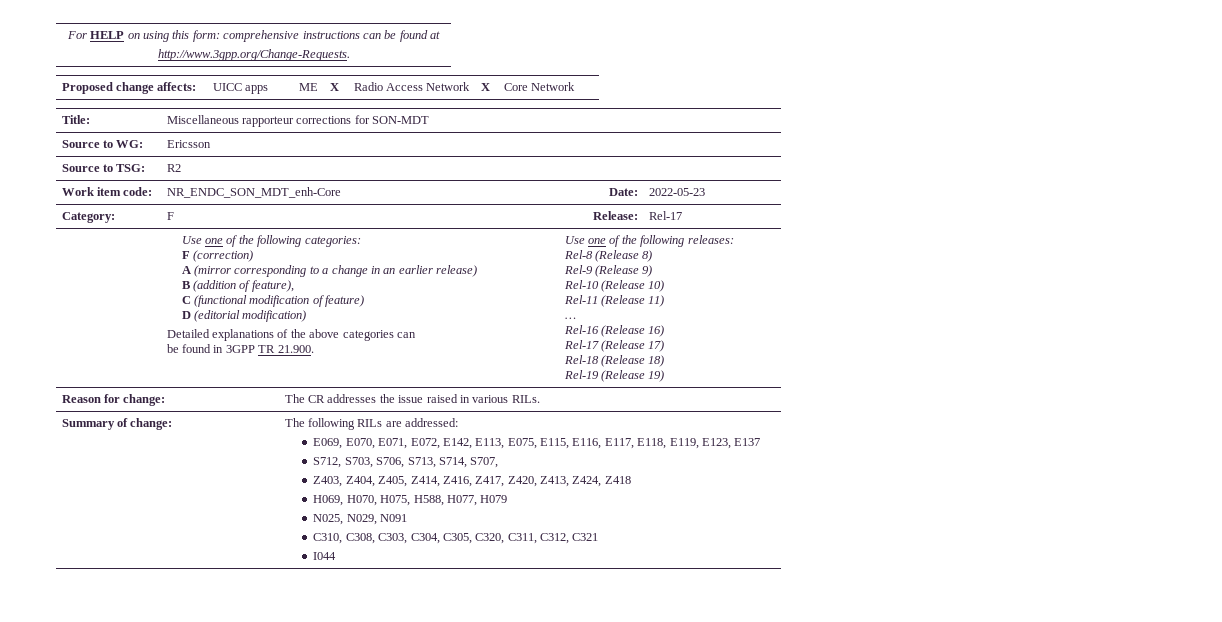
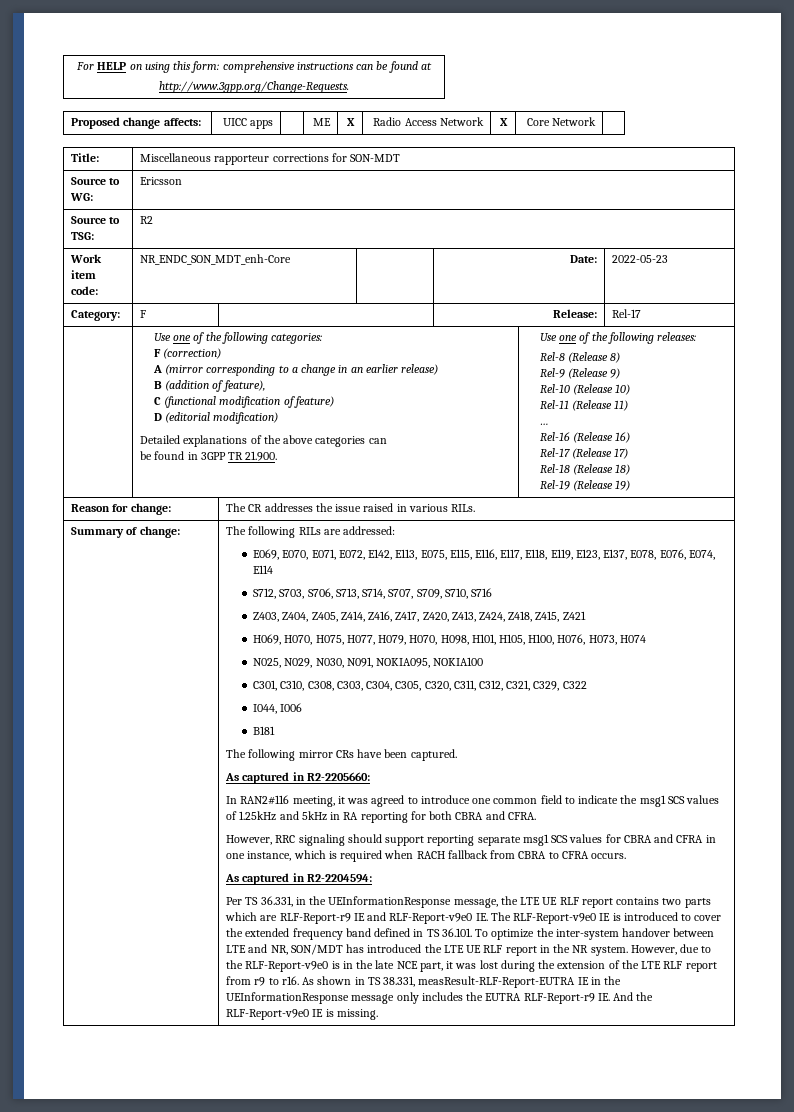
[734,438,761,446] E137 -> [603,549,715,560] [253,565,274,574] E137, E078, E076, E074, E114
(499, 462) none -> [416,588,492,599] S709, S710, S716
[604,476,631,484] Z418 -> [508,611,586,622] Z418, Z415, Z421
[413,495,508,506] [313,514,408,525] H588, H077, H079 // N025, N029, N091 // -> [346,634,646,645] [253,657,484,668] [253,680,278,691] H077, H079, H070, H098, H101, H105, H100, H076, H073, H074 // N025, N029, N030, N091, NOKIA095, NOKIA100 // C301,
[572,533,599,541] [313,552,337,560] C321 // I044 -> [506,680,587,691] [253,703,303,714] [253,726,276,735] [226,749,457,761] [225,772,370,784] [226,795,720,807] [226,811,536,823] [226,834,716,846] [226,850,627,862] [225,873,372,885] [226,896,711,908] [225,912,722,924] [226,928,715,940] [226,944,712,956] [226,960,717,972] [226,976,622,988] [226,992,654,1004] [226,1009,378,1020] C321, C329, C322 // I044, I006 // B181 // The following mirror CRs have been captured. // As captured in R2-2205660: // In RAN2#116 meeting, it was agreed to introduce one common field to indicate the msg1 SCS values of 1.25kHz and 5kHz in RA reporting for both CBRA and CFRA. // However, RRC signaling should support reporting separate msg1 SCS values for CBRA and CFRA in one instance, which is required when RACH fallback from CBRA to CFRA occurs. // As captured in R2-2204594: // Per TS 36.331, in the UEInformationResponse message, the LTE UE RLF report contains two parts which are RLF-Report-r9 IE and RLF-Report-v9e0 IE. The RLF-Report-v9e0 IE is introduced to cover the extended frequency band defined in TS 36.101. To optimize the inter-system handover between LTE and NR, SON/MDT has introduced the LTE UE RLF report in the NR system. However, due to the RLF-Report-v9e0 is in the late NCE part, it was lost during the extension of the LTE RLF report from r9 to r16. As shown in TS 38.331, measResult-RLF-Report-EUTRA IE in the UEInformationResponse message only includes the EUTRA RLF-Report-r9 IE. And the RLF-Report-v9e0 IE is missing.

